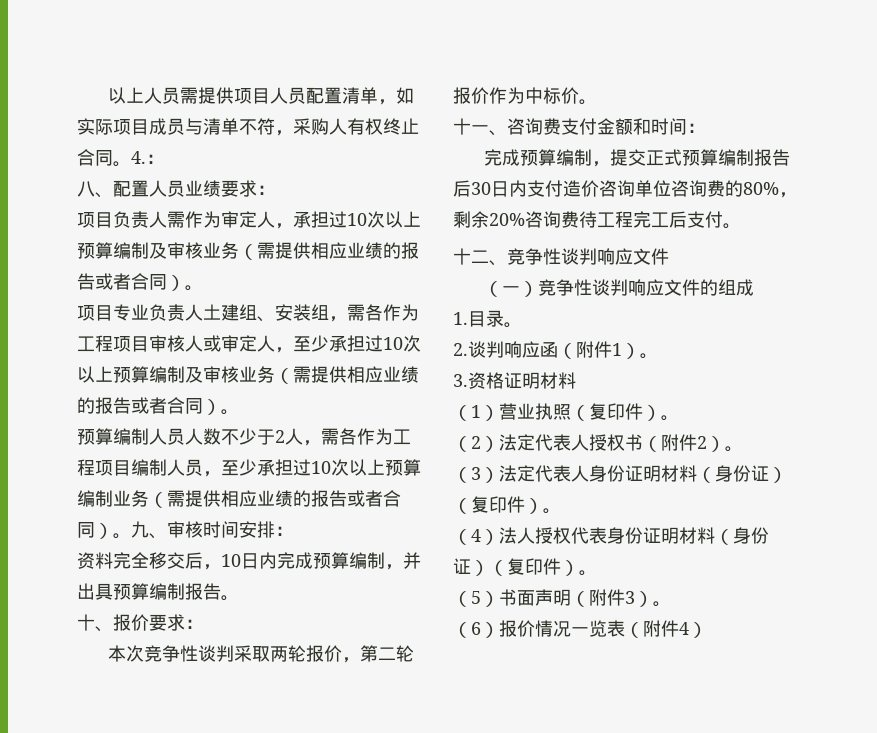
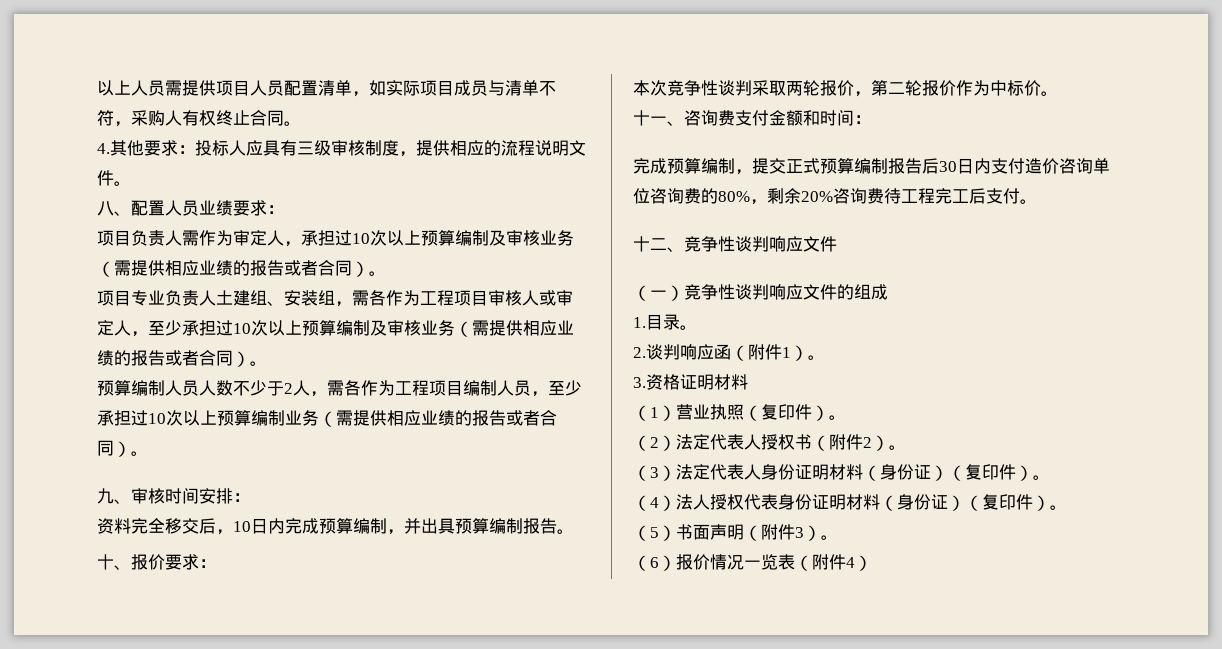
[131,151,164,164] 4.： -> [97,140,586,157] [97,170,131,186] // 4.其他要求：投标人应具有三级审核制度，提供相应的流程说明文件。
(131, 536) none -> (148, 453) //

